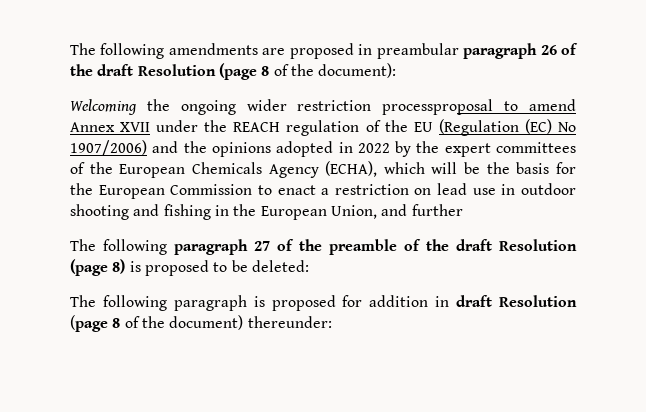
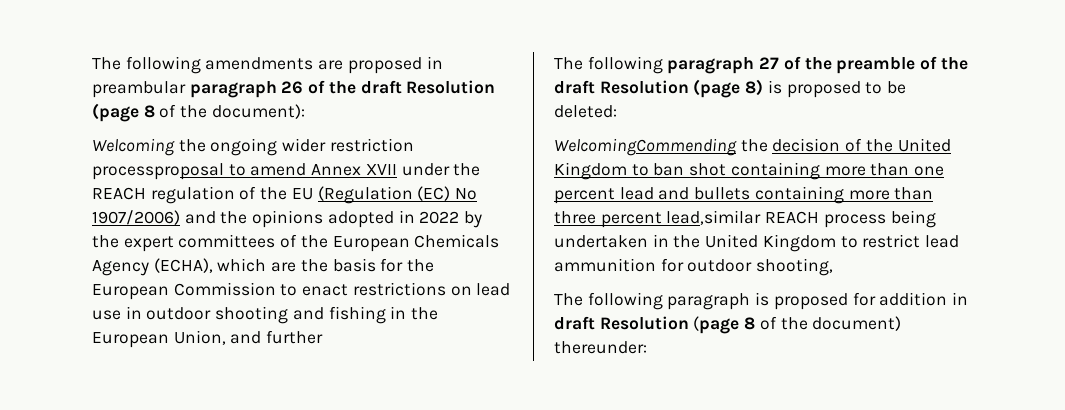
[431,162,481,174] will be -> [271,262,297,272] are
[321,184,409,195] a restriction -> [352,282,446,296] restrictions
(309, 266) none -> [554,138,951,156] [554,162,945,180] [554,186,934,204] [554,210,936,228] [554,234,960,252] [554,258,834,276] // WelcomingCommending the decision of the United Kingdom to ban shot containing more than one percent lead and bullets containing more than three percent lead,similar REACH process being undertaken in the United Kingdom to restrict lead ammunition for outdoor shooting,

